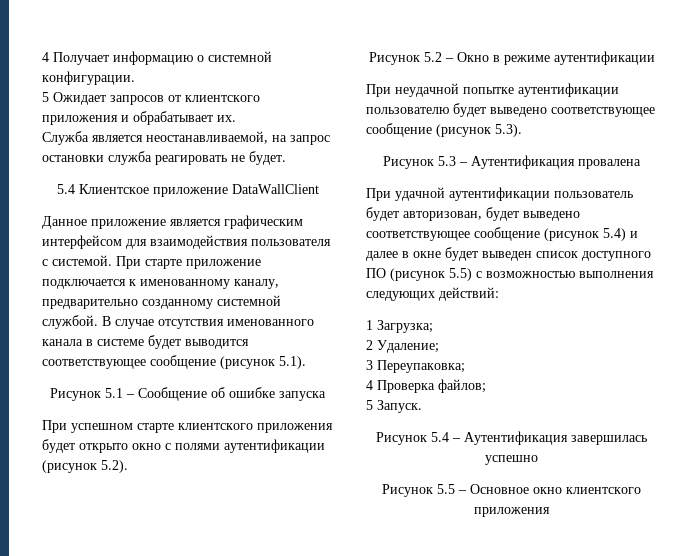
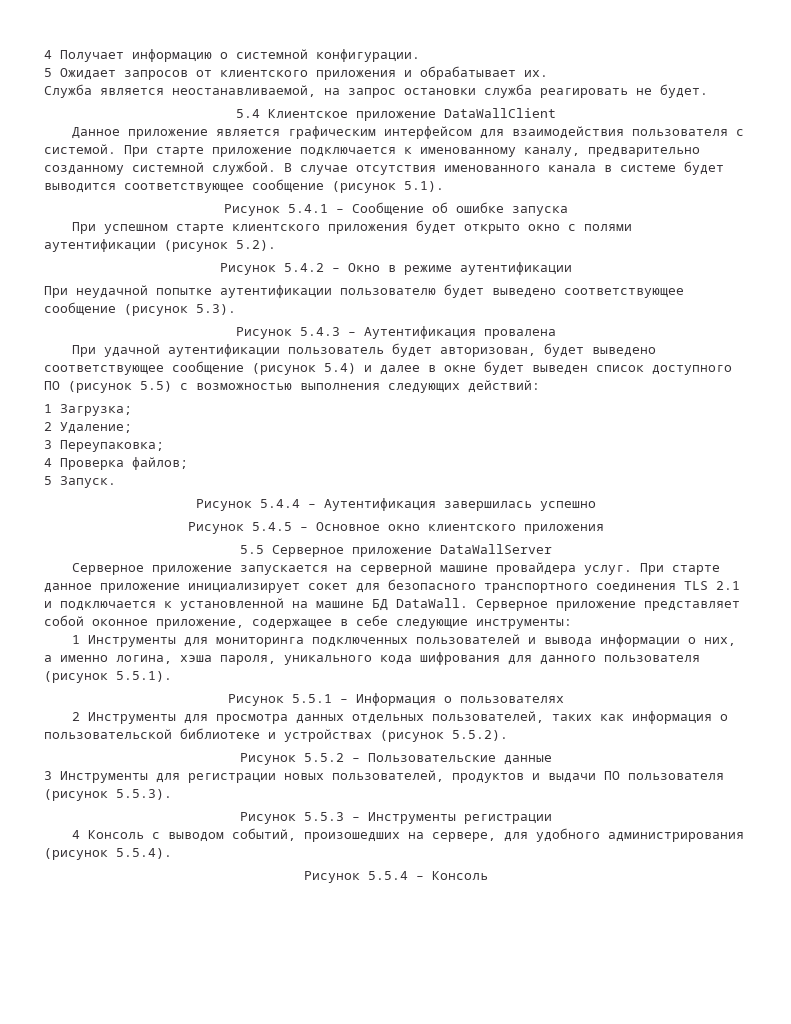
[105,388,123,398] 5.1 -> [287,204,328,213] 5.4.1
[423,52,442,62] 5.2 -> [283,263,324,272] 5.4.2
[438,156,456,166] 5.3 -> [299,327,340,336] 5.4.3
[431,432,449,442] 5.4 -> [259,499,300,508] 5.4.4
[437,484,455,494] 5.5 -> [251,522,292,531] 5.4.5
(550, 512) none -> [239,544,552,557] [71,562,720,575] [44,579,740,593] [44,598,740,611] [44,615,572,629] [71,634,736,647] [44,652,700,665] [44,671,172,683] [227,693,564,706] [71,711,728,724] [44,728,508,742] [239,753,552,765] [44,770,724,783] [44,789,172,801] [239,812,552,824] [71,828,744,842] [44,848,172,860] [303,871,488,883] // 5.5 Серверное приложение DataWallServer // Серверное приложение запускается на серверной машине провайдера услуг. При старте данное приложение инициализирует сокет для безопасного транспортного соединения TLS 2.1 и подключается к установленной на машине БД DataWall. Серверное приложение представляет собой оконное приложение, содержащее в себе следующие инструменты: // 1 Инструменты для мониторинга подключенных пользователей и вывода информации о них, а именно логина, хэша пароля, уникального кода шифрования для данного пользователя (рисунок 5.5.1). // Рисунок 5.5.1 – Информация о пользователях // 2 Инструменты для просмотра данных отдельных пользователей, таких как информация о пользовательской библиотеке и устройствах (рисунок 5.5.2). // Рисунок 5.5.2 – Пользовательские данные // 3 Инструменты для регистрации новых пользователей, продуктов и выдачи ПО пользователя (рисунок 5.5.3). // Рисунок 5.5.3 – Инструменты регистрации // 4 Консоль с выводом событий, произошедших на сервере, для удобного администрирования (рисунок 5.5.4). // Рисунок 5.5.4 – Консоль

